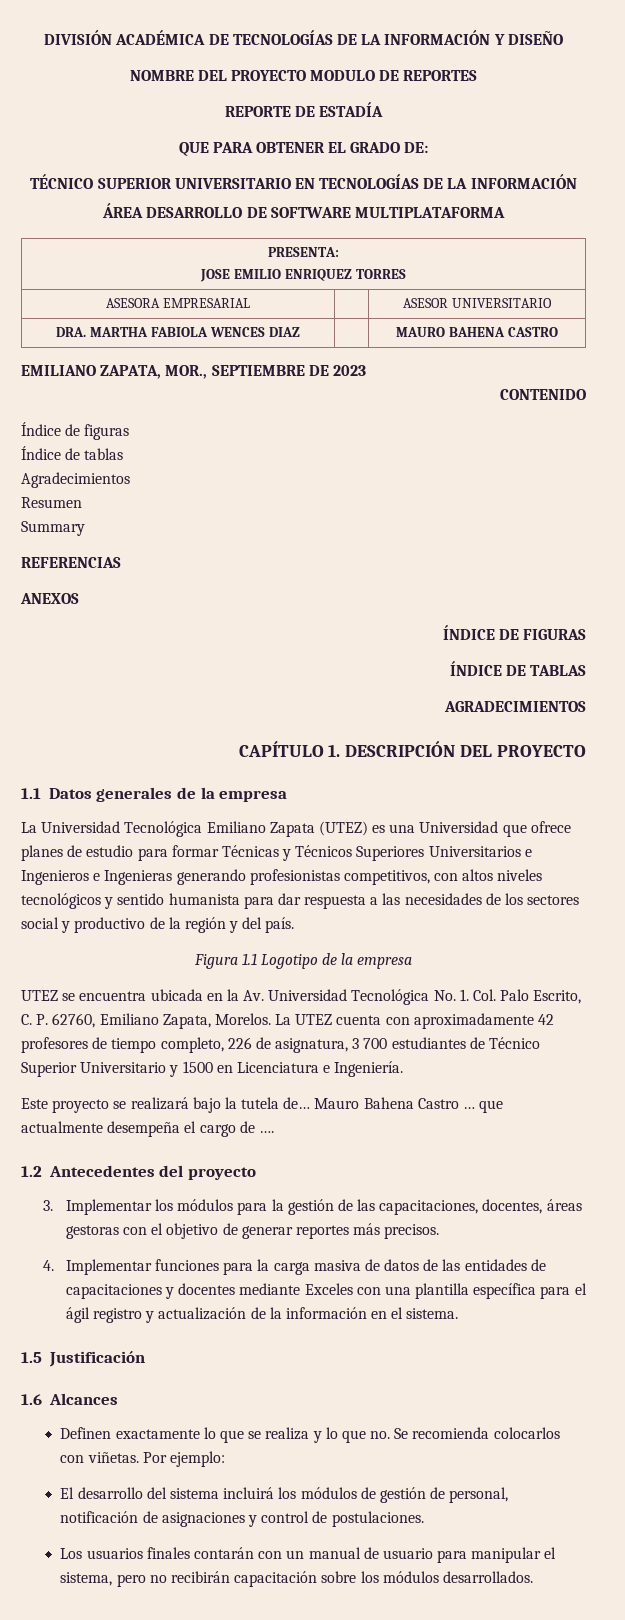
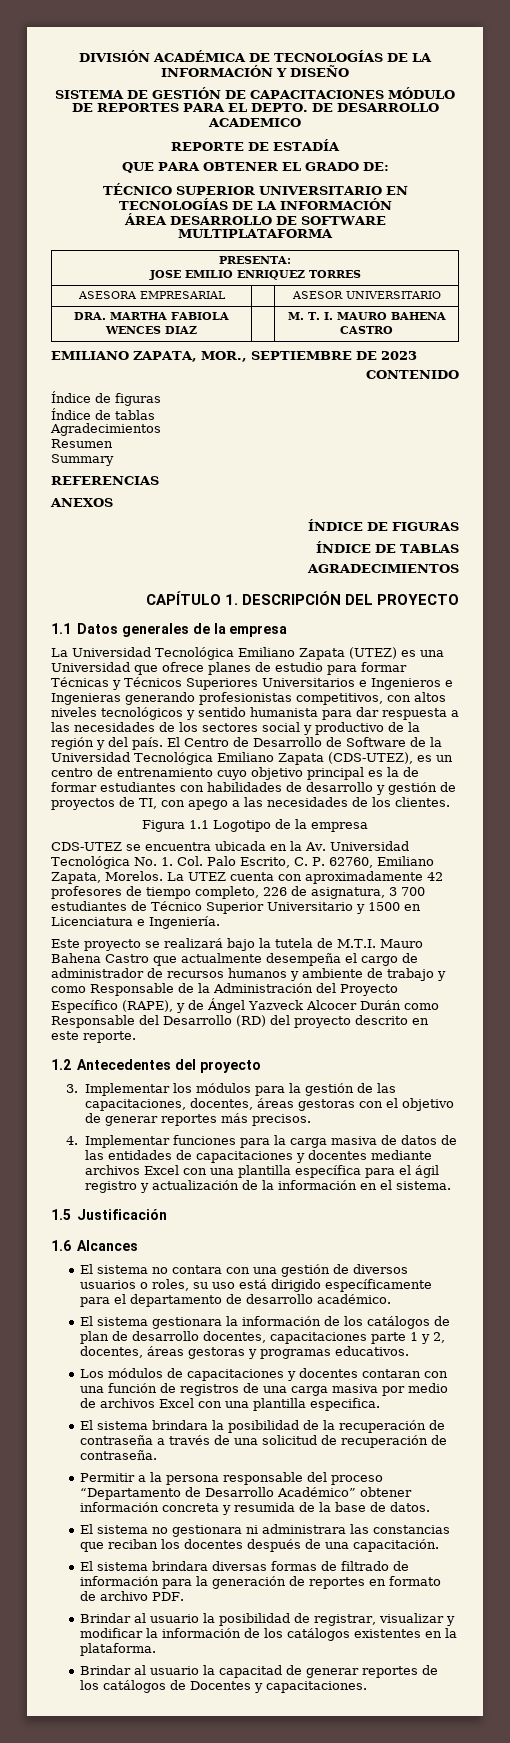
[129,70,478,81] NOMBRE DEL PROYECTO MODULO DE REPORTES -> [55,87,455,99] [71,103,439,112] [208,118,301,127] SISTEMA DE GESTIÓN DE CAPACITACIONES MÓDULO DE REPORTES PARA EL DEPTO. DE DESARROLLO ACADEMICO
(300, 332) none -> [287,312,333,320] M. T. I.
(295, 925) none -> [167,737,442,747] [51,752,453,765] [51,767,419,780] [51,782,456,795] [51,797,450,810] El Centro de Desarrollo de Software de la Universidad Tecnológica Emiliano Zapata (CDS-UTEZ), es un centro de entrenamiento cuyo objetivo principal es la de formar estudiantes con habilidades de desarrollo y gestión de proyectos de TI, con apego a las necesidades de los clientes.
[21,990,58,1001] UTEZ -> [51,842,122,851] CDS-UTEZ
[283,1097,311,1109] de… -> [317,938,376,948] de M.T.I.
[463,1107,476,1109] … -> (149, 958) none
[258,1131,274,1133] …. -> [51,968,446,981] [51,983,398,996] [51,998,439,1013] [51,1015,429,1028] [51,1031,136,1043] administrador de recursos humanos y ambiente de trabajo y como Responsable de la Administración del Proyecto Específico (RAPE), y de Ángel Yazveck Alcocer Durán como Responsable del Desarrollo (RD) del proyecto descrito en este reporte.
[304,1283,353,1295] Exceles -> [84,1165,179,1175] archivos Excel
[60,1427,560,1443] [60,1451,225,1467] [60,1487,509,1503] [60,1511,424,1527] [60,1547,557,1563] [60,1571,533,1587] Definen exactamente lo que se realiza y lo que no. Se recomienda colocarlos con viñetas. Por ejemplo: // El desarrollo del sistema incluirá los módulos de gestión de personal, notificación de asignaciones y control de postulaciones. // Los usuarios finales contarán con un manual de usuario para manipular el sistema, pero no recibirán capacitación sobre los módulos desarrollados. -> [80,1264,409,1277] [80,1279,433,1292] [80,1294,392,1307] [80,1316,451,1329] [80,1331,446,1344] [80,1346,410,1359] [80,1368,449,1381] [80,1383,449,1396] [80,1398,381,1411] [80,1420,446,1433] [80,1435,448,1448] [80,1450,158,1460] [80,1472,384,1485] [80,1487,413,1500] [80,1502,431,1515] [80,1524,451,1537] [80,1539,440,1552] [80,1561,410,1571] [80,1576,442,1589] [80,1591,185,1601] [80,1613,456,1626] [80,1628,458,1641] [80,1643,157,1656] [80,1665,439,1678] [80,1680,368,1693] El sistema no contara con una gestión de diversos usuarios o roles, su uso está dirigido específicamente para el departamento de desarrollo académico. // El sistema gestionara la información de los catálogos de plan de desarrollo docentes, capacitaciones parte 1 y 2, docentes, áreas gestoras y programas educativos. // Los módulos de capacitaciones y docentes contaran con una función de registros de una carga masiva por medio de archivos Excel con una plantilla especifica. // El sistema brindara la posibilidad de la recuperación de contraseña a través de una solicitud de recuperación de contraseña. // Permitir a la persona responsable del proceso “Departamento de Desarrollo Académico” obtener información concreta y resumida de la base de datos. // El sistema no gestionara ni administrara las constancias que reciban los docentes después de una capacitación. // El sistema brindara diversas formas de filtrado de información para la generación de reportes en formato de archivo PDF. // Brindar al usuario la posibilidad de registrar, visualizar y modificar la información de los catálogos existentes en la plataforma. // Brindar al usuario la capacitad de generar reportes de los catálogos de Docentes y capacitaciones.

